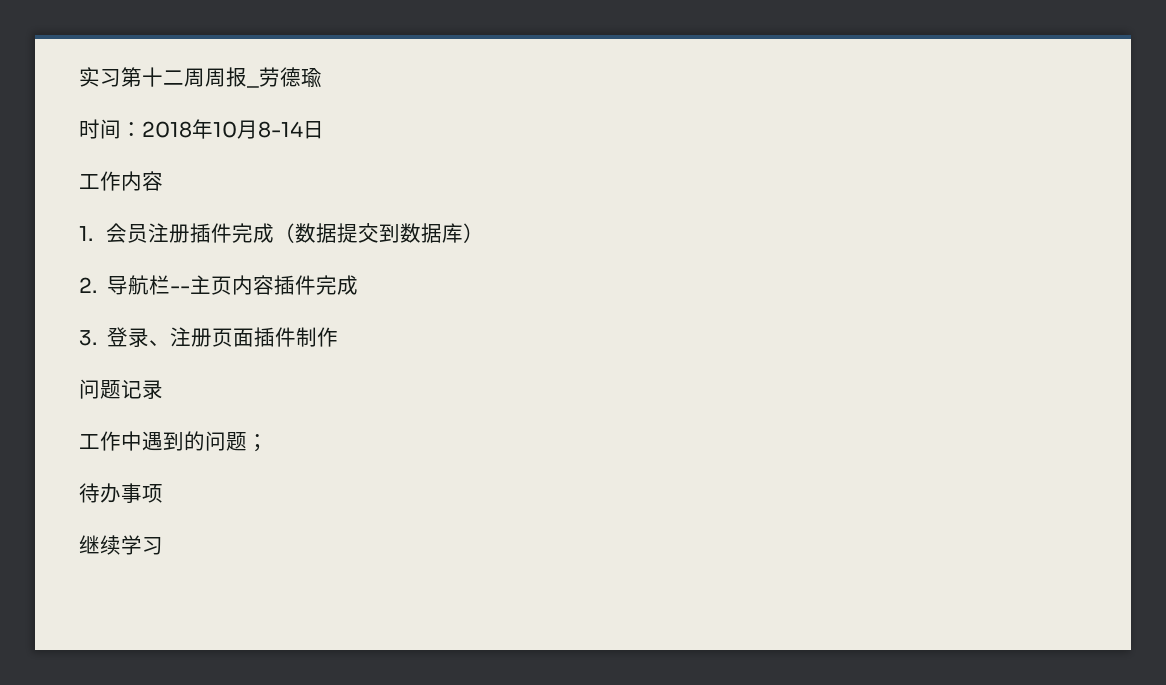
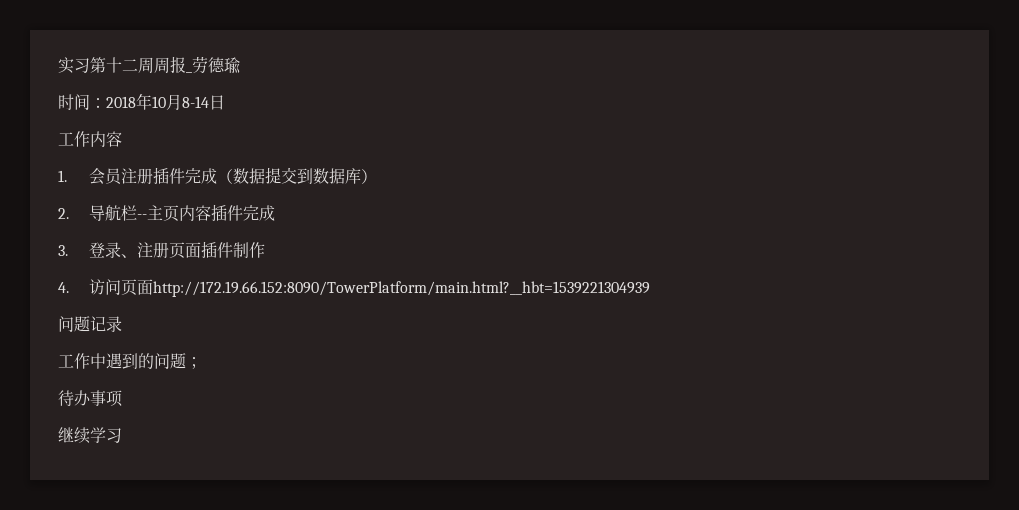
(339, 337) none -> [58,279,651,297] // 4.访问页面http://172.19.66.152:8090/TowerPlatform/main.html?__hbt=1539221304939

